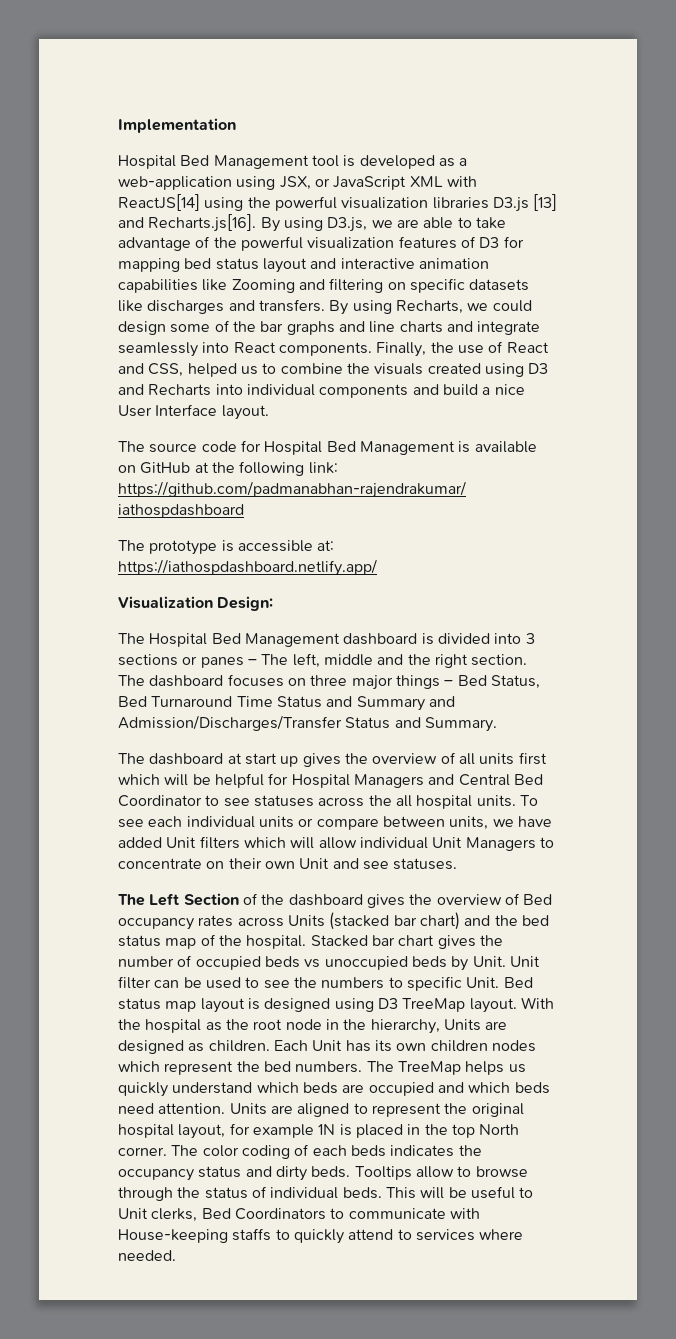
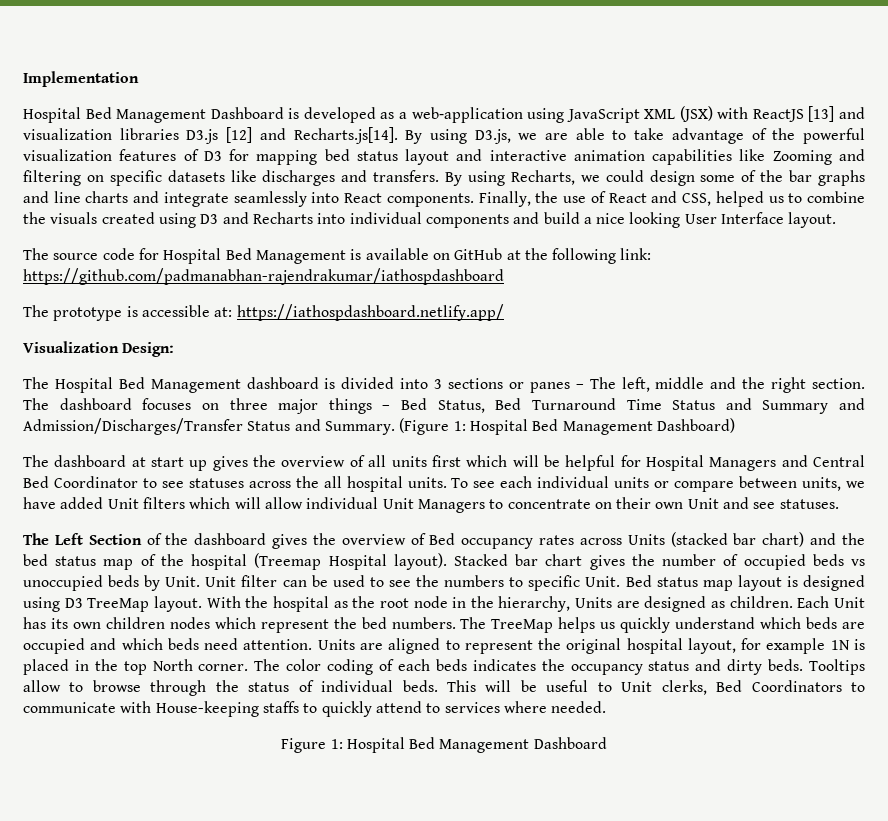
[311,155,339,167] tool -> [210,107,284,119] Dashboard
[279,176,477,190] [118,194,558,212] [118,214,257,232] JSX, or JavaScript XML with ReactJS[14] using the powerful visualization libraries D3.js [13] and Recharts.js[16]. -> [566,106,865,123] [23,127,398,144] JavaScript XML (JSX) with ReactJS [13] and visualization libraries D3.js [12] and Recharts.js[14].
(525, 389) none -> [629,212,681,228] looking
(497, 724) none -> [399,418,735,435] (Figure 1: Hospital Bed Management Dashboard)
[246,935,307,949] hospital. -> [191,553,447,570] hospital (Treemap Hospital layout).
(176, 1255) none -> [281,737,607,753] // Figure 1: Hospital Bed Management Dashboard

